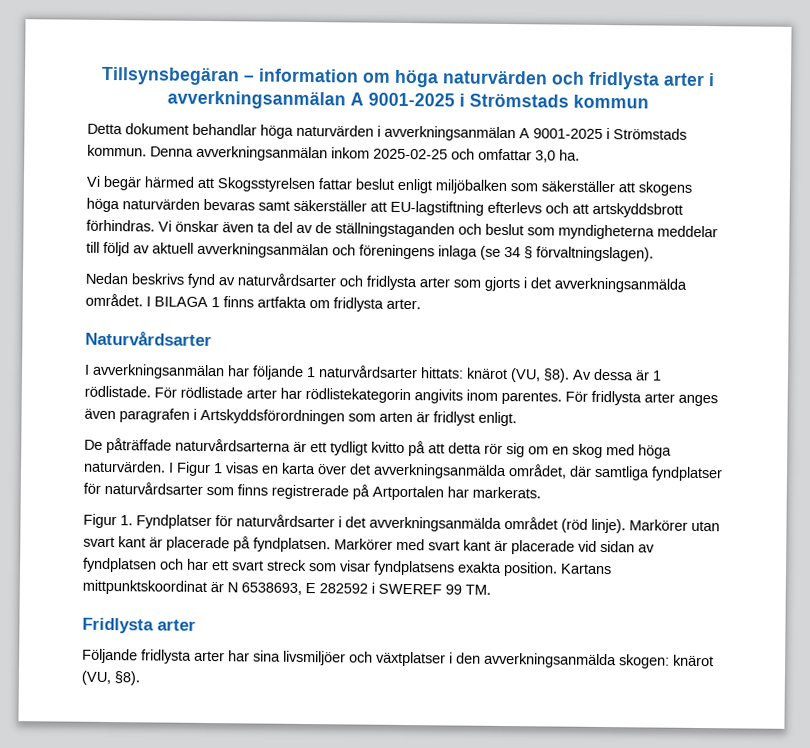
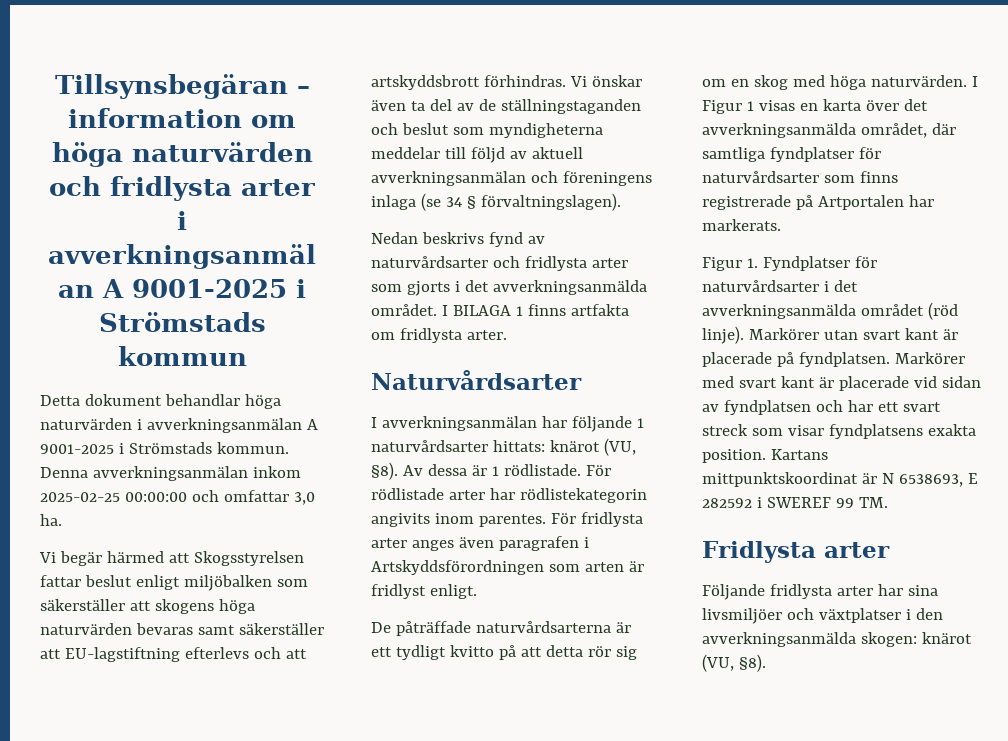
(448, 154) none -> [124,492,187,502] 00:00:00

